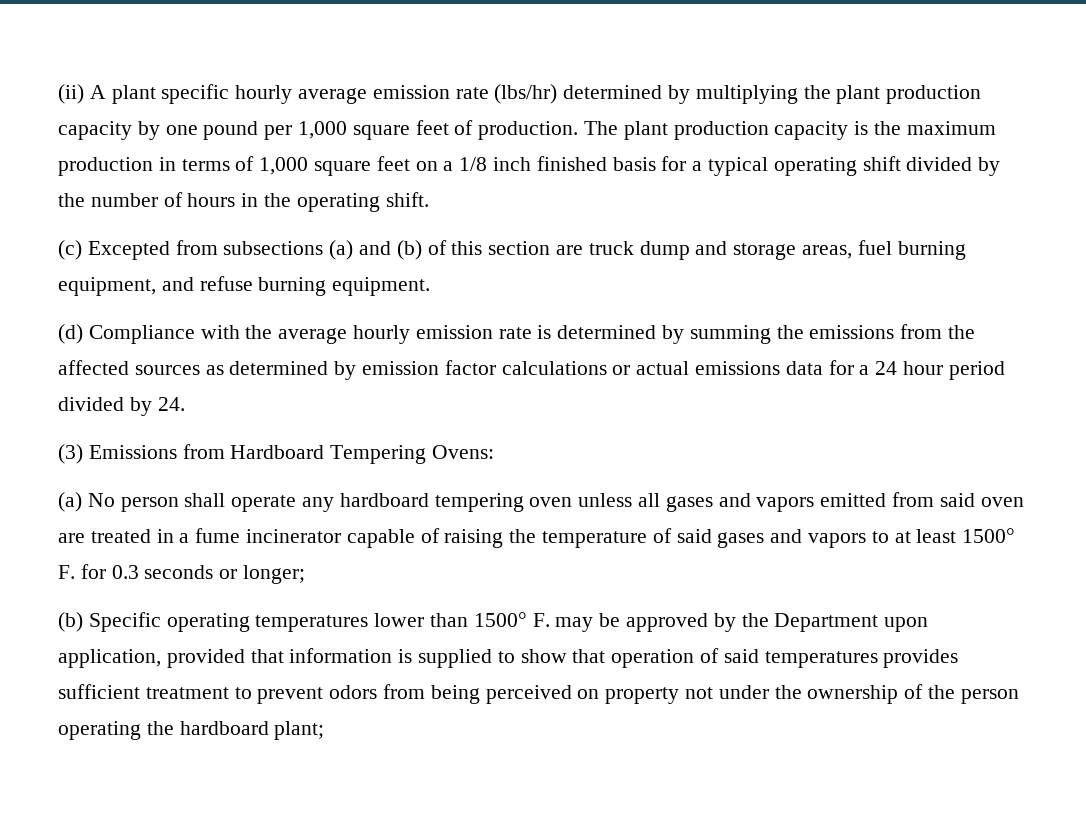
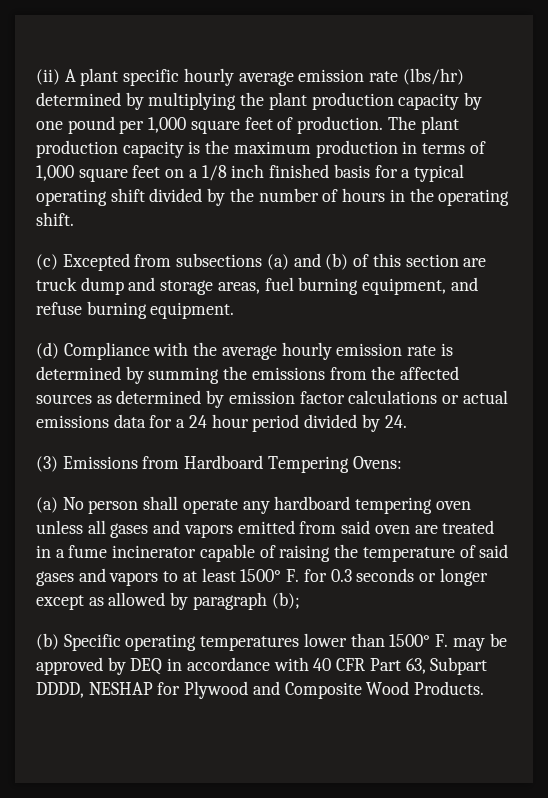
[243,565,306,584] longer; -> [439,568,488,586] [36,592,300,610] longer except as allowed by paragraph (b);
[741,613,929,632] [58,648,959,668] [58,684,1019,704] [58,721,325,740] the Department upon application, provided that information is supplied to show that operation of said temperatures provides sufficient treatment to prevent odors from being perceived on property not under the ownership of the person operating the hardboard plant; -> [130,657,488,675] [36,681,485,699] DEQ in accordance with 40 CFR Part 63, Subpart DDDD, NESHAP for Plywood and Composite Wood Products.

